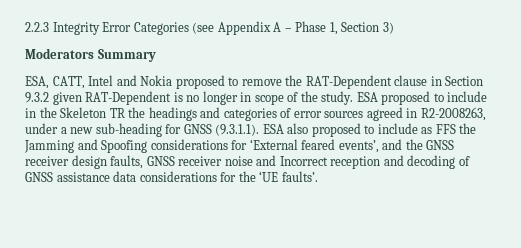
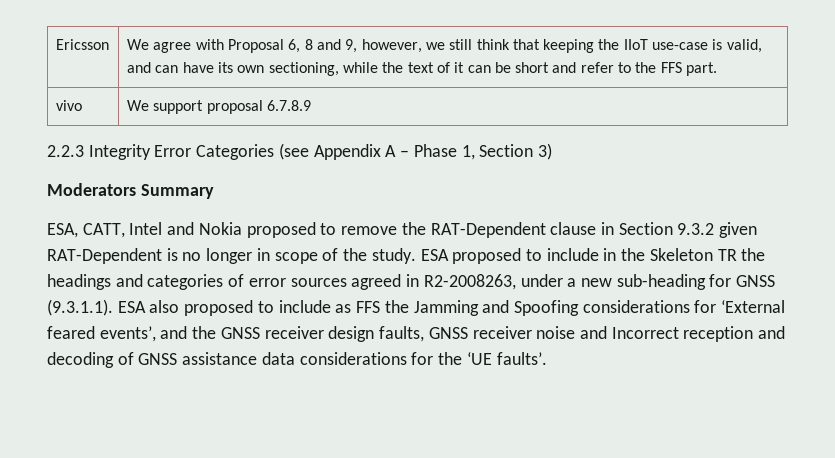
(25, 27) none -> [55,39,109,50] [126,39,762,53] [126,62,718,76] [55,100,82,111] [126,100,311,114] Ericsson | We agree with Proposal 6, 8 and 9, however, we still think that keeping the IIoT use-case is valid, and can have its own sectioning, while the text of it can be short and refer to the FFS part. // vivo | We support proposal 6.7.8.9 //

